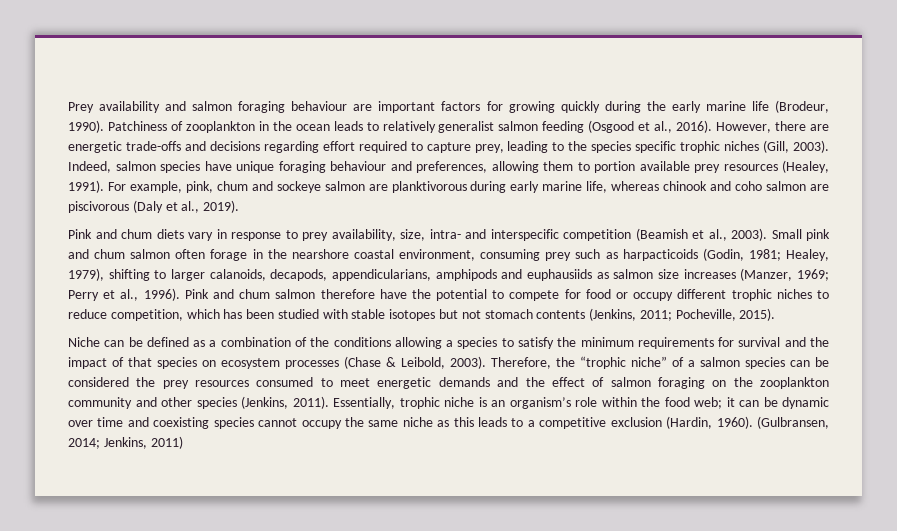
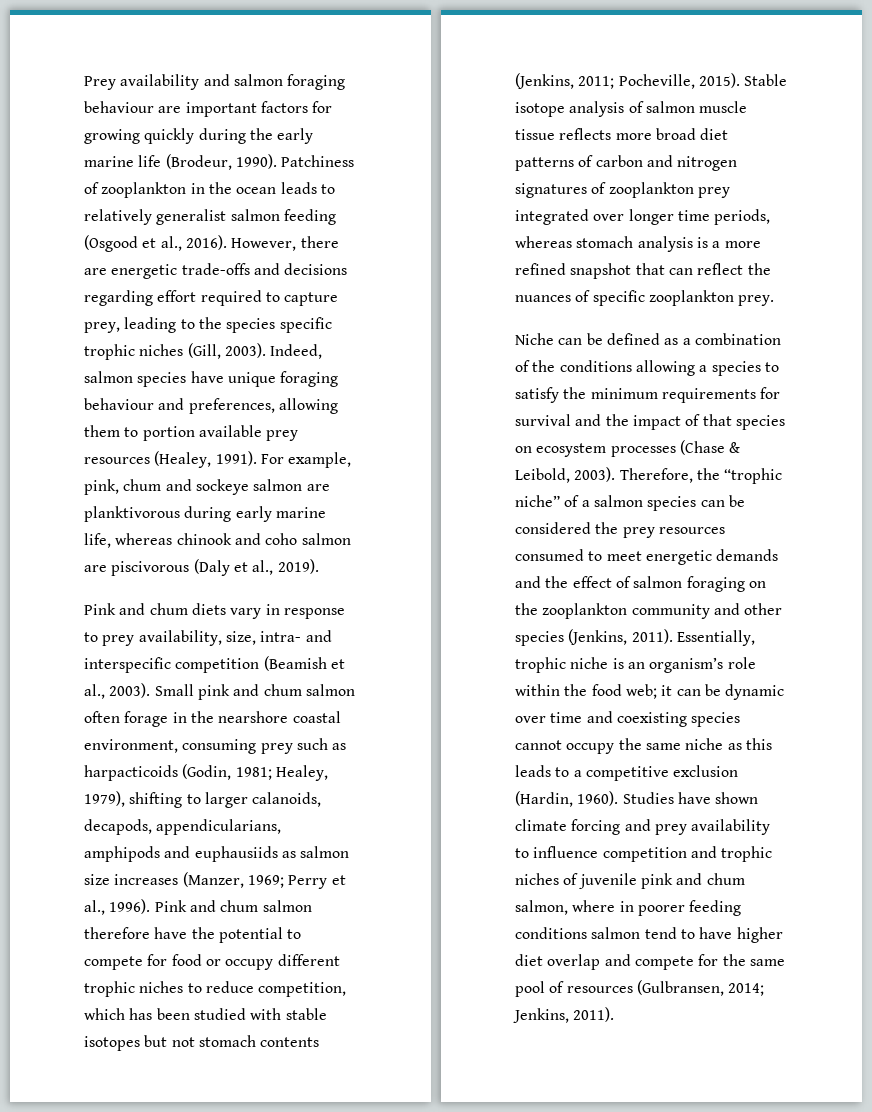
(776, 314) none -> [744,74,788,86] [515,101,748,117] [515,128,729,140] [515,155,738,171] [515,182,730,198] [515,209,771,225] [515,236,761,252] [515,263,771,279] [515,290,775,306] Stable isotope analysis of salmon muscle tissue reflects more broad diet patterns of carbon and nitrogen signatures of zooplankton prey integrated over longer time periods, whereas stomach analysis is a more refined snapshot that can reflect the nuances of specific zooplankton prey.
(753, 422) none -> [622,792,759,804] [515,819,771,835] [515,846,773,862] [515,873,745,889] [515,900,742,916] [515,927,783,943] [515,954,785,970] [515,981,633,997] Studies have shown climate forcing and prey availability to influence competition and trophic niches of juvenile pink and chum salmon, where in poorer feeding conditions salmon tend to have higher diet overlap and compete for the same pool of resources
[150,436,183,449] 2011) -> [573,1007,615,1022] 2011).

